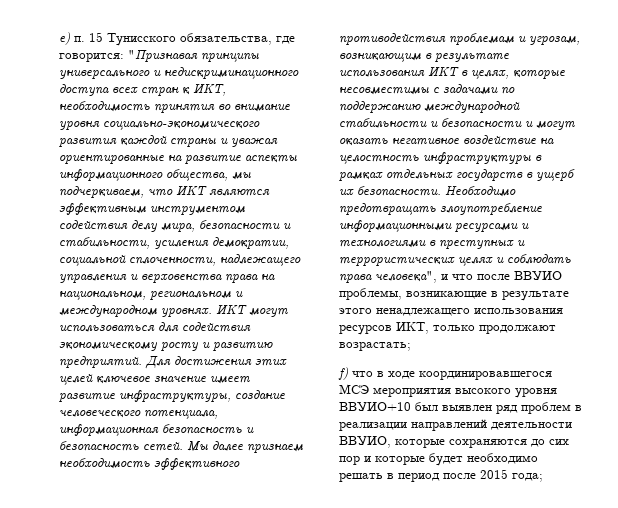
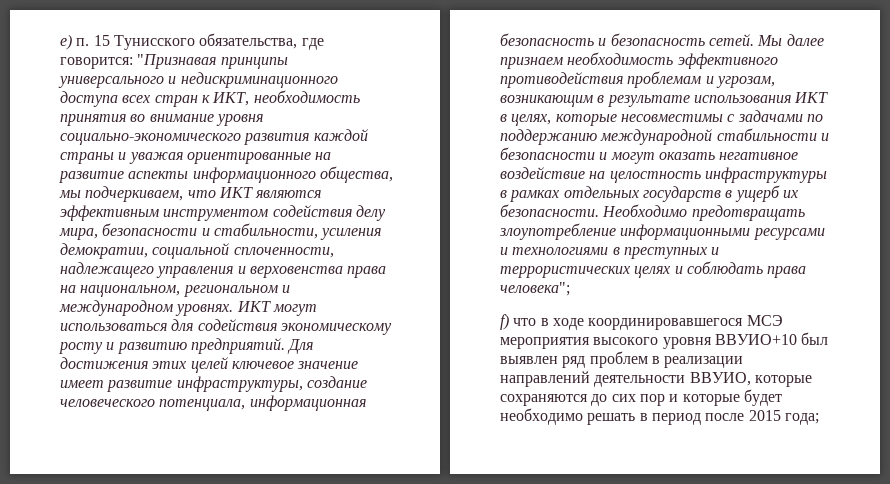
[375,271,562,283] [339,288,569,301] [339,308,563,316] [339,322,556,335] [339,342,411,351] человека", и что после ВВУИО проблемы, возникающие в результате этого ненадлежащего использования ресурсов ИКТ, только продолжают возрастать; -> [500,282,570,296] человека";

